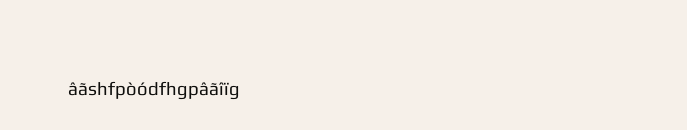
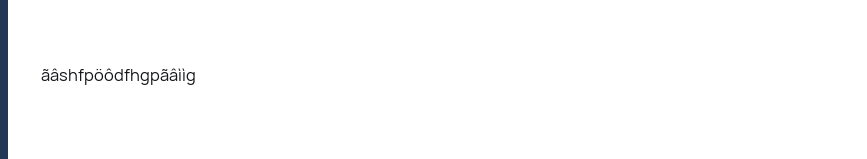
[68,81,240,100] âãshfpòódfhgpâãîïg -> [41,68,196,85] ãâshfpöôdfhgpãâììg

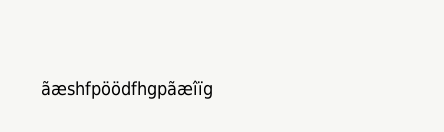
[41,68,196,85] ãâshfpöôdfhgpãâììg -> [41,80,213,99] ãæshfpöödfhgpãæîïg

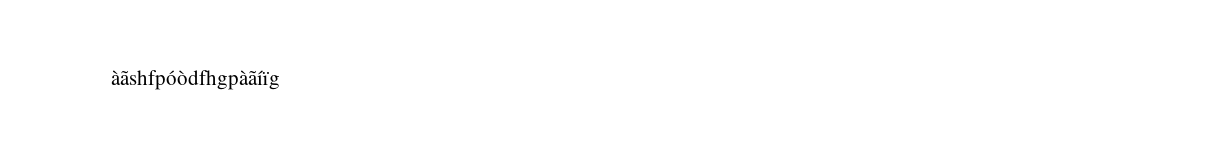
[41,80,213,99] ãæshfpöödfhgpãæîïg -> [111,70,280,90] àãshfpóòdfhgpàãíïg

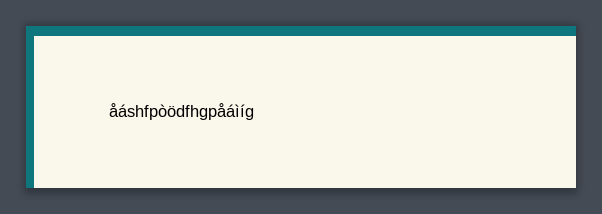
[111,70,280,90] àãshfpóòdfhgpàãíïg -> [109,103,254,120] åáshfpòödfhgpåáìíg

